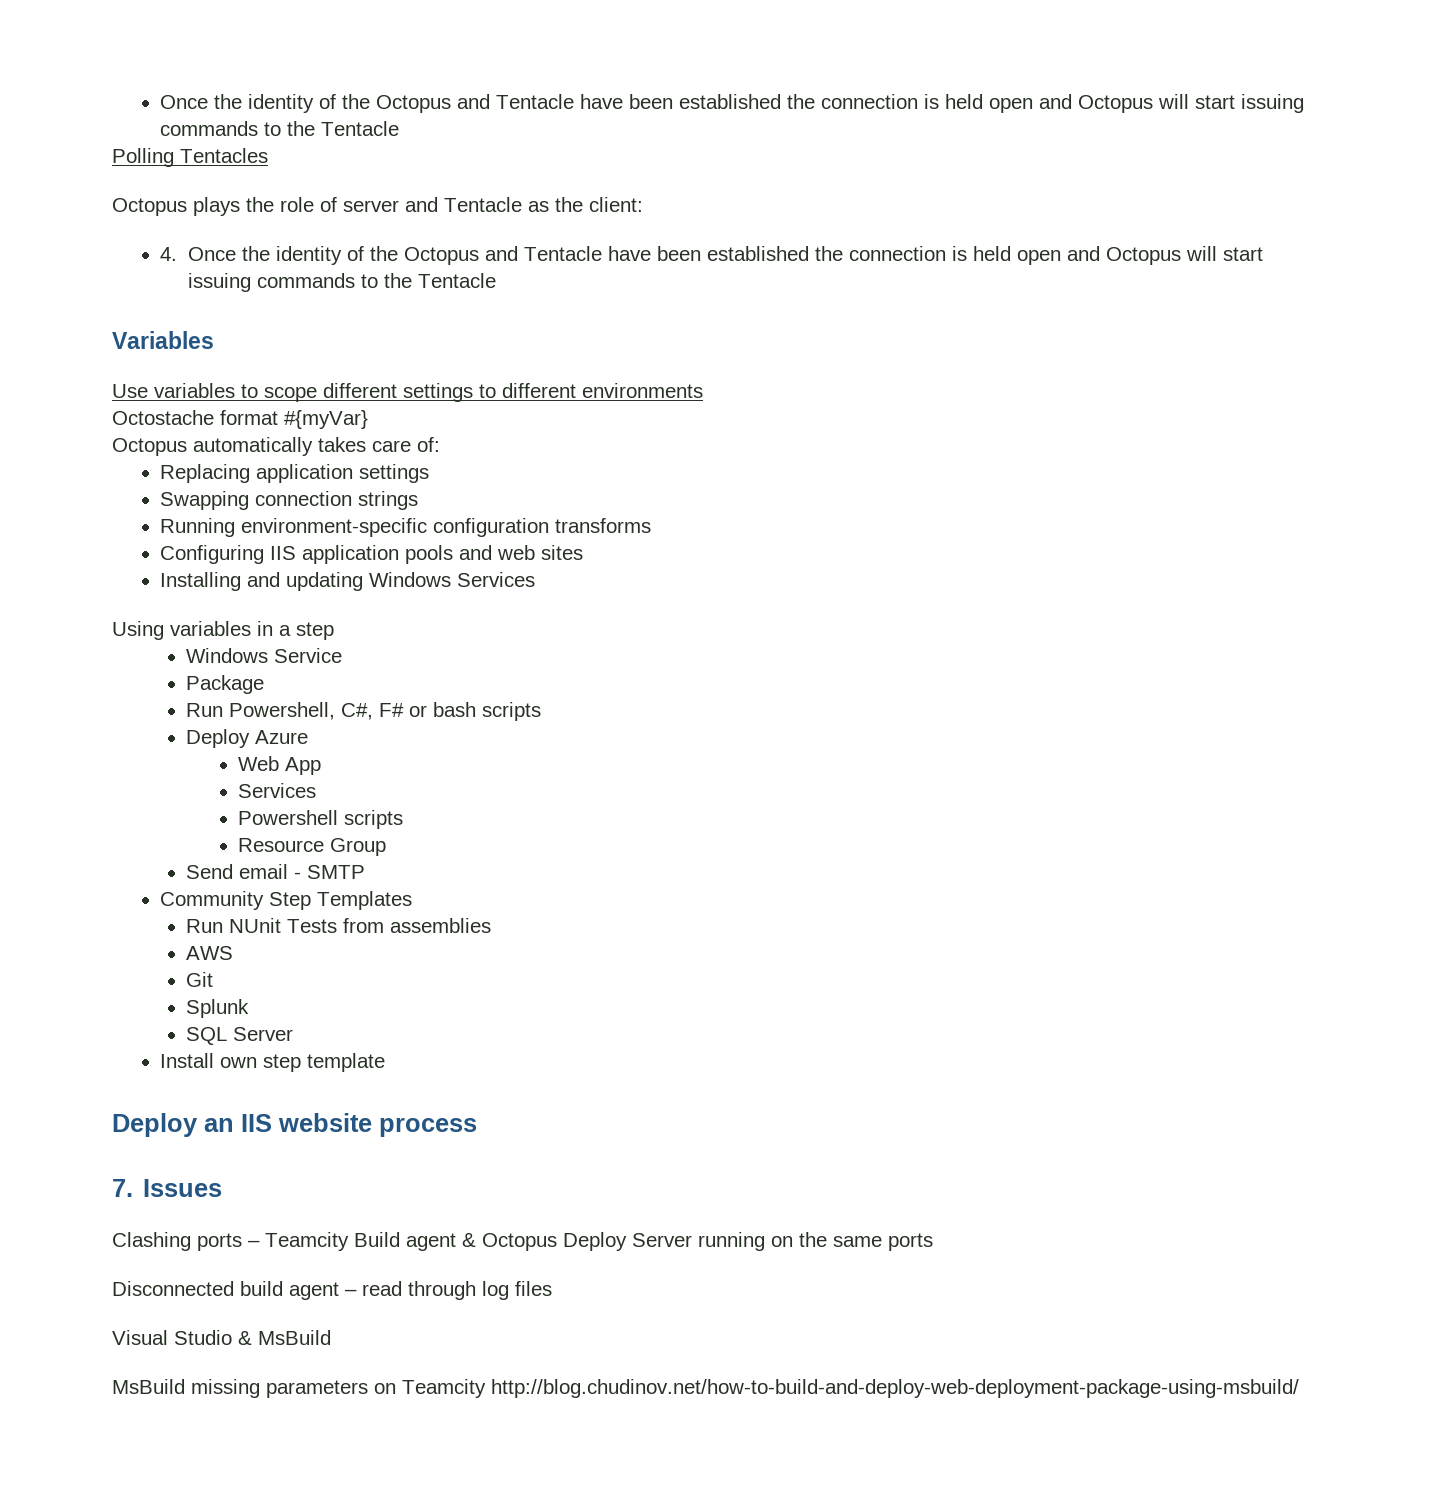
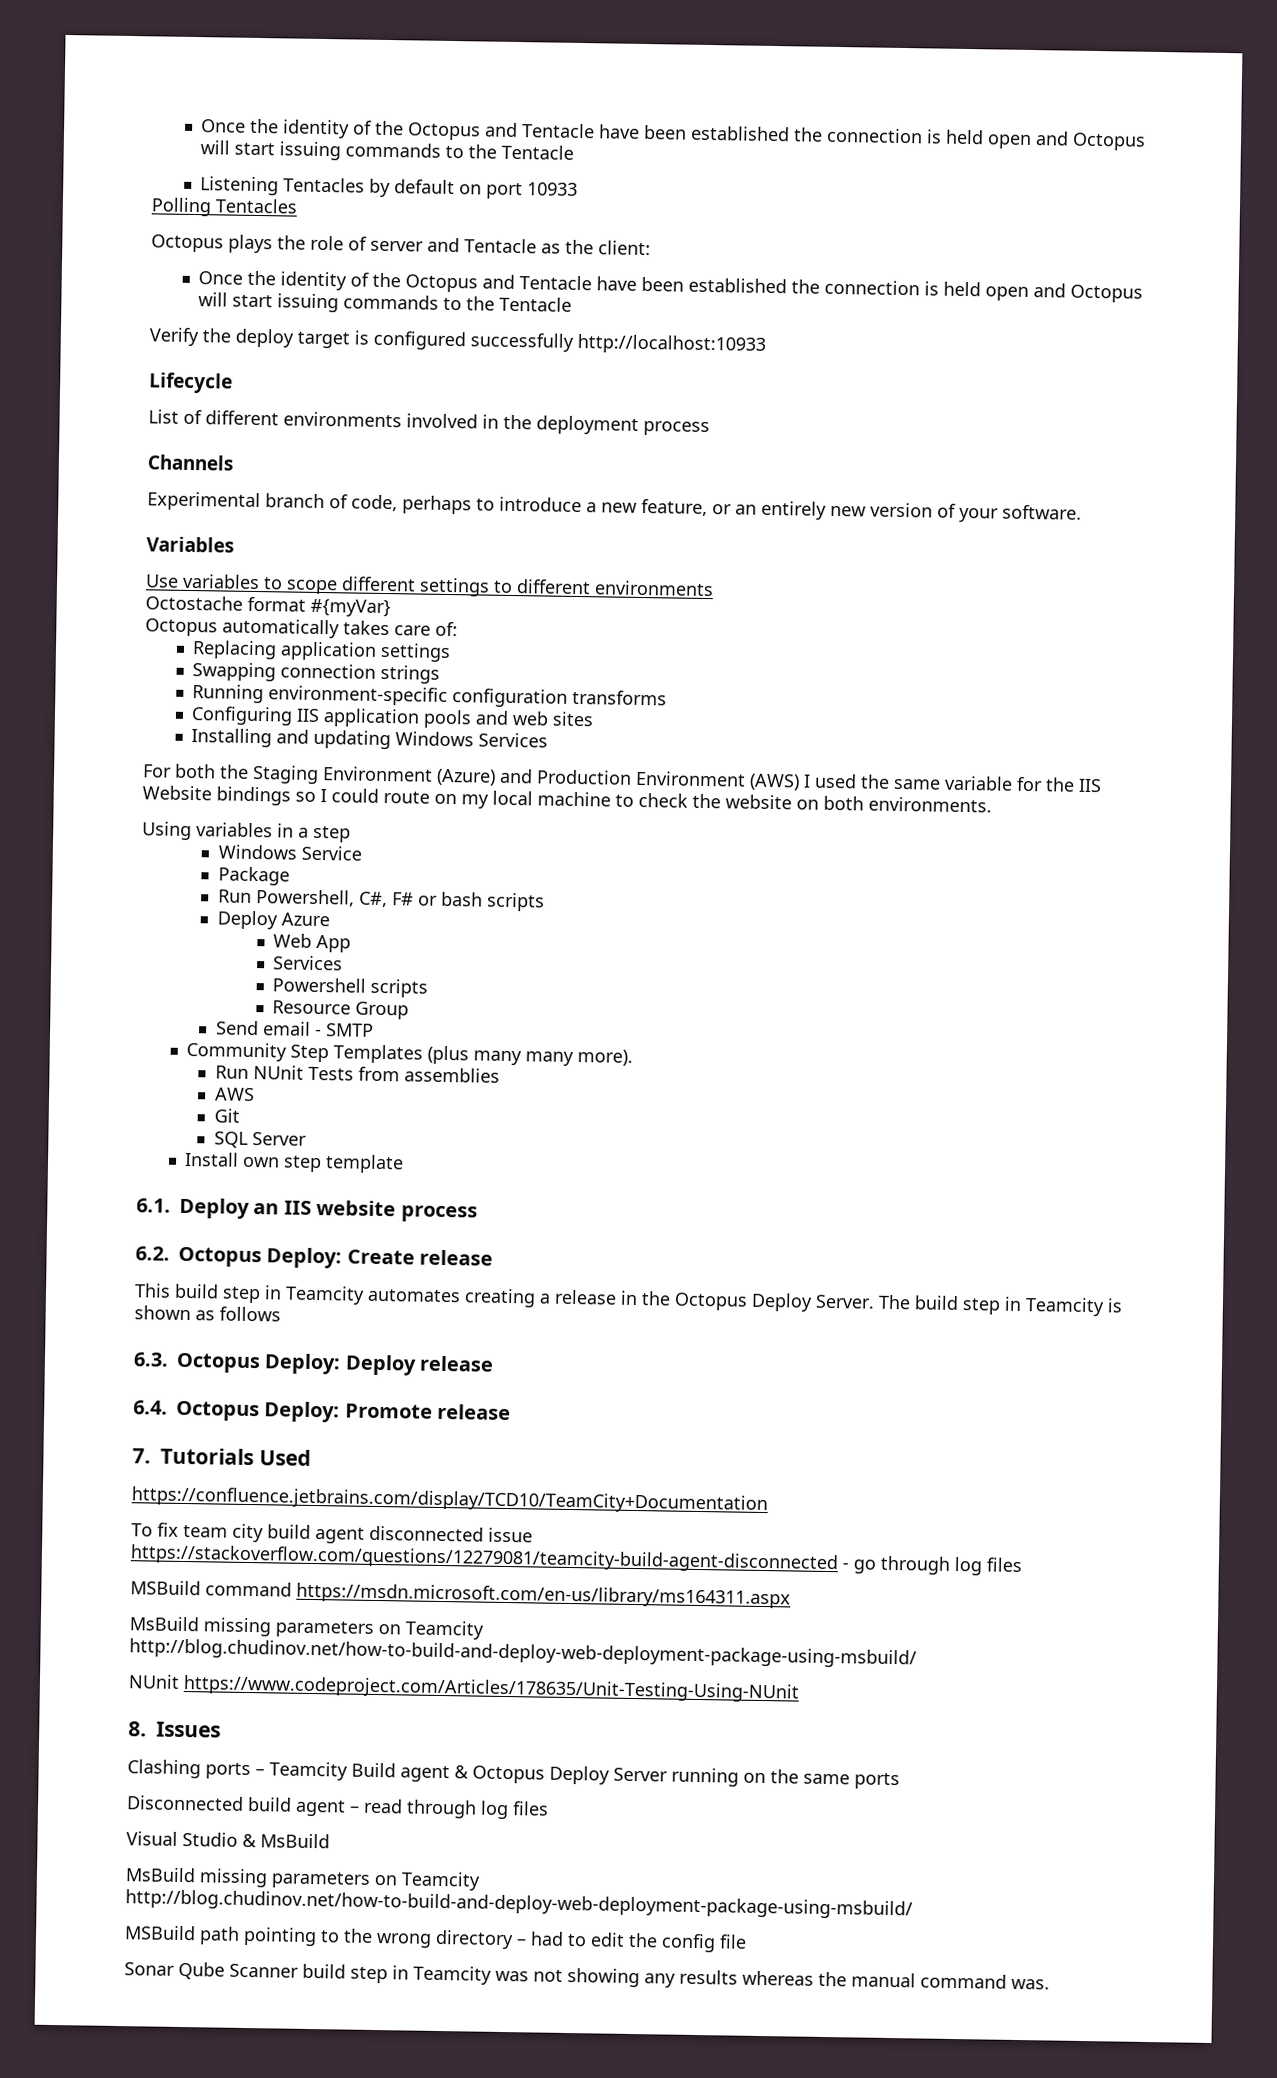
(400, 128) none -> [200,176,579,200] // Listening Tentacles by default on port 10933
[160,247,178,261] 4. -> (651, 248) none
(496, 280) none -> [149,327,766,355] [148,372,233,394] [148,409,710,437] [147,454,234,471] [147,491,1082,523] // Verify the deploy target is configured successfully http://localhost:10933 // Lifecycle // List of different environments involved in the deployment process // Channels // Experimental branch of code, perhaps to introduce a new feature, or an entirely new version of your software.
(536, 579) none -> [143,763,1102,793] [142,785,992,813] // For both the Staging Environment (Azure) and Production Environment (AWS) I used the same variable for the IIS Website bindings so I could route on my local machine to check the website on both environments.
(413, 900) none -> [427,1045,634,1067] (plus many many more).
[186,999,250,1018] // Splunk -> (240, 1115) none
(386, 1062) none -> [136,1198,171,1213] 6.1.
[112,1179,133,1197] 7. -> [135,1246,494,1269] [134,1283,1123,1317] [134,1305,281,1322] [133,1352,495,1376] [133,1400,512,1423] [132,1447,312,1466] [131,1486,768,1515] [131,1522,533,1544] [130,1544,1022,1576] [130,1580,791,1609] [129,1616,484,1640] [129,1638,917,1669] [128,1674,799,1703] [128,1721,147,1737] 6.2. Octopus Deploy: Create release // This build step in Teamcity automates creating a release in the Octopus Deploy Server. The build step in Teamcity is shown as follows // 6.3. Octopus Deploy: Deploy release // 6.4. Octopus Deploy: Promote release // 7. Tutorials Used // https://confluence.jetbrains.com/display/TCD10/TeamCity+Documentation // To fix team city build agent disconnected issue https://stackoverflow.com/questions/12279081/teamcity-build-agent-disconnected - go through log files // MSBuild command https://msdn.microsoft.com/en-us/library/ms164311.aspx // MsBuild missing parameters on Teamcity http://blog.chudinov.net/how-to-build-and-deploy-web-deployment-package-using-msbuild/ // NUnit https://www.codeproject.com/Articles/178635/Unit-Testing-Using-NUnit // 8.
(1299, 1388) none -> [124,1925,747,1953] [124,1961,1050,1990] // MSBuild path pointing to the wrong directory – had to edit the config file // Sonar Qube Scanner build step in Teamcity was not showing any results whereas the manual command was.

